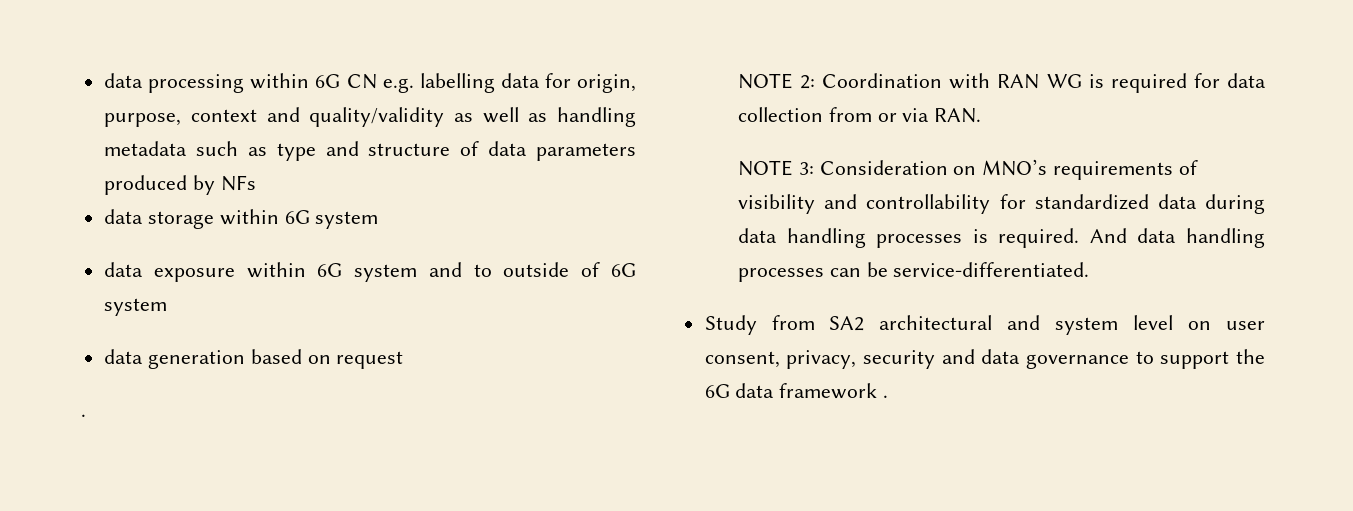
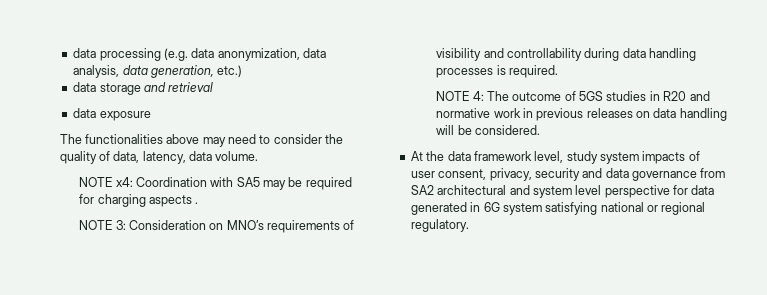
[250,73,636,93] [104,107,636,127] [104,141,636,161] [104,175,256,195] within 6G CN e.g. labelling data for origin, purpose, context and quality/validity as well as handling metadata such as type and structure of data parameters produced by NFs -> [164,48,327,61] [73,65,243,78] (e.g. data anonymization, data analysis, data generation, etc.)
[219,209,379,229] within 6G system -> [144,82,214,92] and retrieval
[246,262,636,282] [104,298,168,316] [104,349,404,369] [80,414,86,417] [738,73,816,89] within 6G system and to outside of 6G system // data generation based on request // . // NOTE 2: -> [59,134,344,147] [59,151,259,164] [79,177,133,187] // The functionalities above may need to consider the quality of data, latency, data volume. // NOTE x4:
[997,73,1266,93] [738,107,982,123] RAN WG is required for data collection from or via RAN. -> [236,177,352,190] [79,194,199,207] SA5 may be required for charging aspects .
[999,194,1197,210] for standardized data -> (582, 54) none
[1089,228,1265,248] [738,262,1090,282] [704,315,1212,335] And data handling processes can be service-differentiated. // Study from SA2 architectural and system level on -> [436,91,710,101] [436,108,727,121] [436,125,540,135] [410,151,700,164] // NOTE 4: The outcome of 5GS studies in R20 and normative work in previous releases on data handling will be considered. // At the data framework level, study system impacts of
[1135,349,1265,369] [704,383,889,399] to support the 6G data framework . -> [700,168,726,178] [410,185,715,198] [410,202,706,215] [410,219,469,232] from SA2 architectural and system level perspective for data generated in 6G system satisfying national or regional regulatory.

